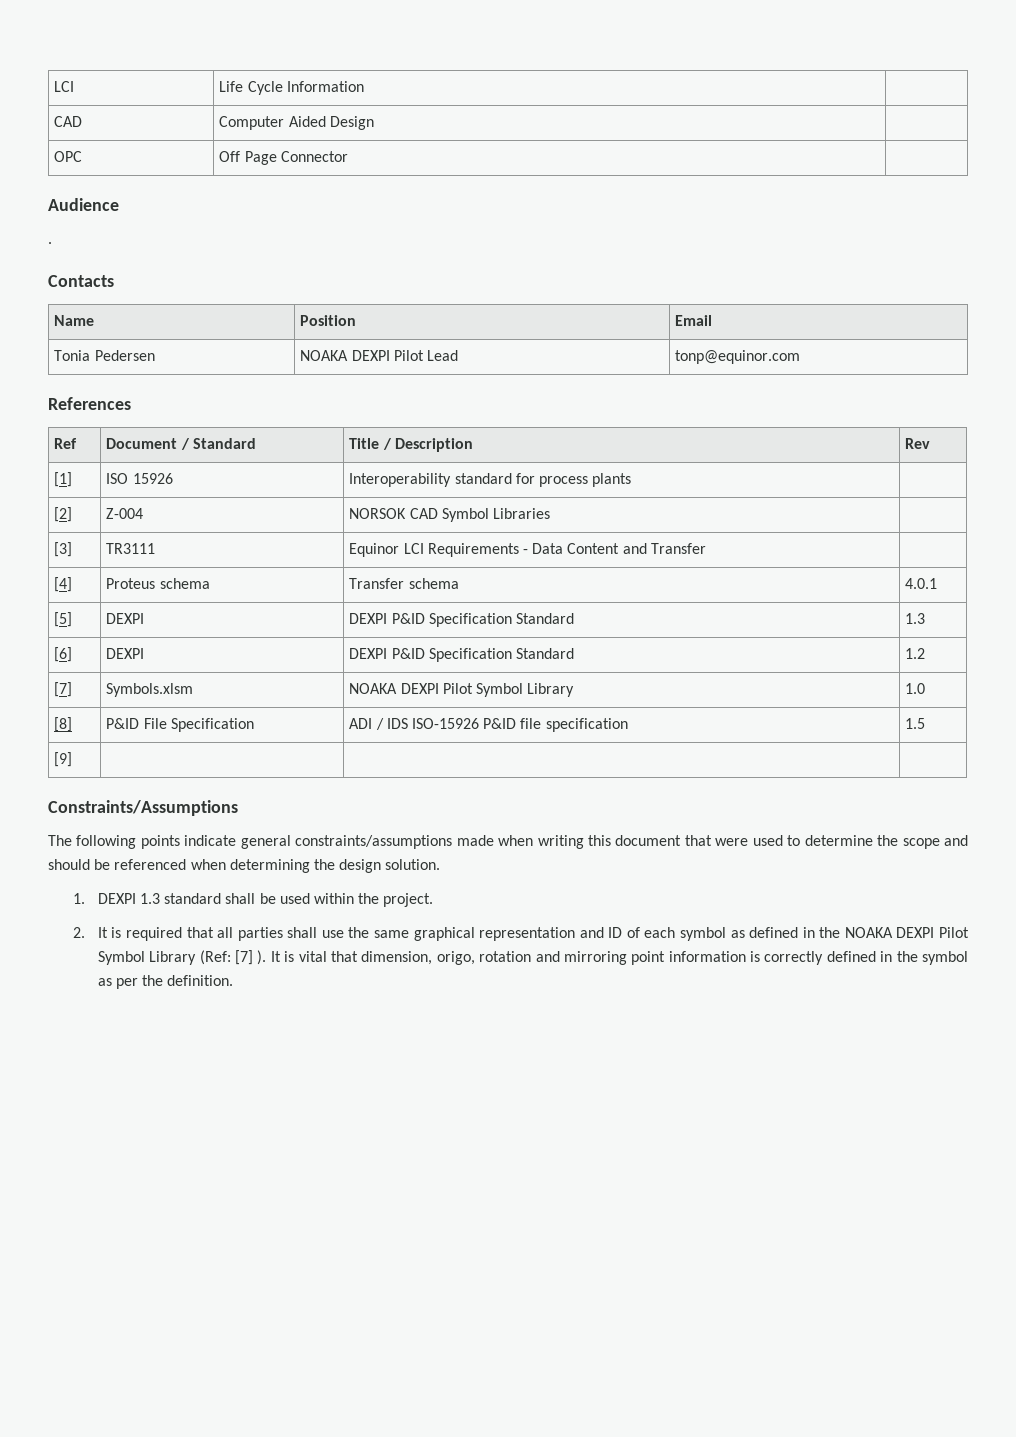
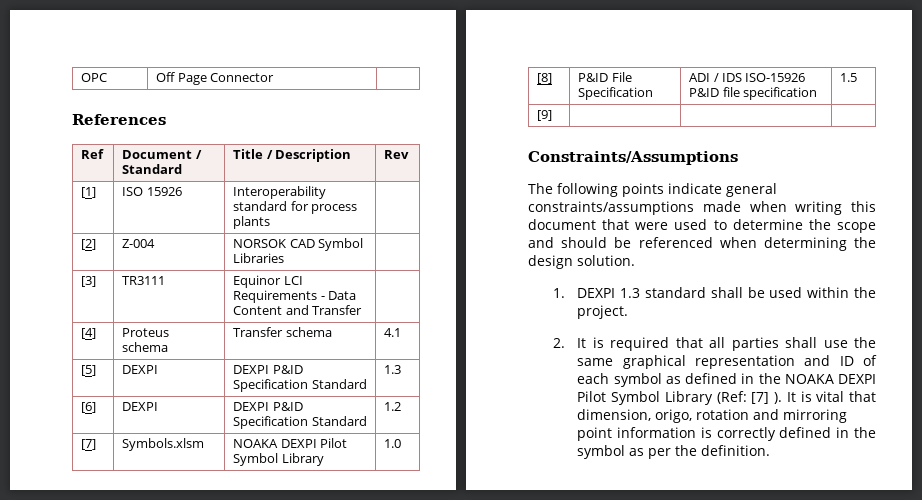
[54,81,75,92] [219,81,364,95] [54,116,83,127] [219,116,374,130] [54,151,83,162] [219,151,348,165] [48,198,119,211] [48,242,52,244] [48,275,114,287] [54,315,95,326] [300,315,357,326] [675,315,713,326] [54,350,155,361] [300,350,459,361] [675,350,801,364] LCI | Life Cycle Information | // CAD | Computer Aided Design | // OPC | Off Page Connector | // Audience // . // Contacts // Name | Position | Email // Tonia Pedersen | NOAKA DEXPI Pilot Lead | tonp@equinor.com -> [81,73,108,82] [156,72,274,85] OPC | Off Page Connector |
[905,578,938,589] 4.0.1 -> [384,328,402,337] 4.1

